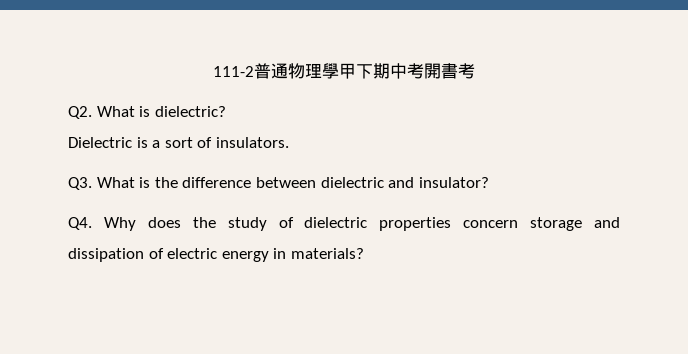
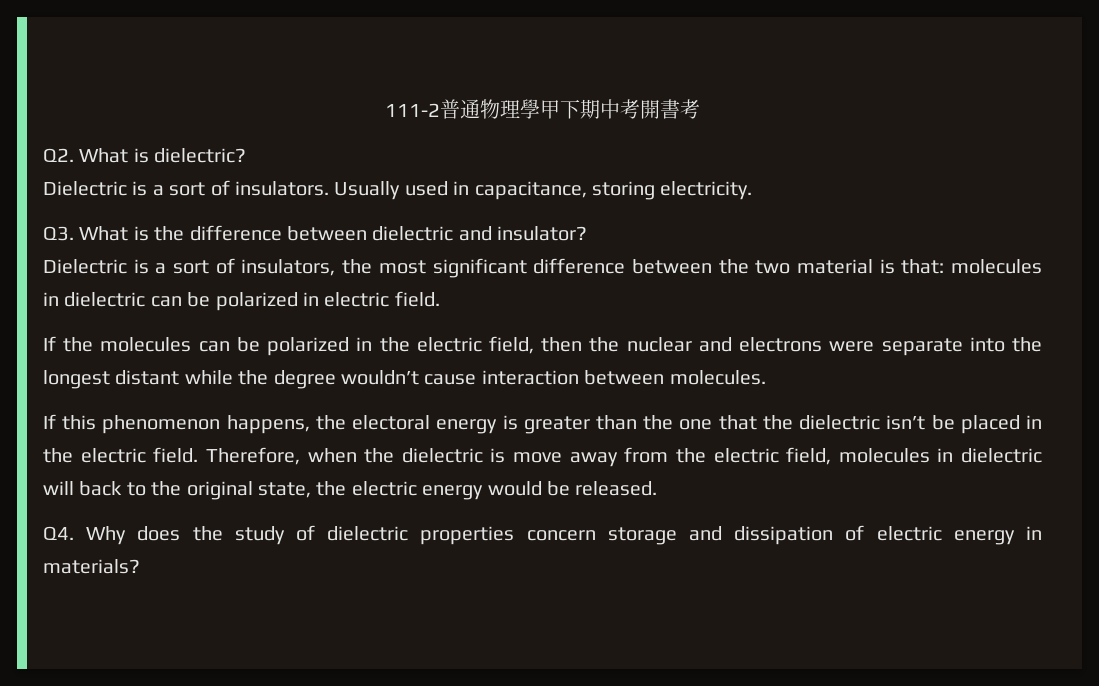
(289, 142) none -> [334,181,753,200] Usually used in capacitance, storing electricity.
(489, 182) none -> [43,258,1042,278] [43,291,440,311] [43,336,1042,356] [43,370,766,389] [43,414,1042,434] [43,447,1042,467] [43,481,658,500] // Dielectric is a sort of insulators, the most significant difference between the two material is that: molecules in dielectric can be polarized in electric field. // If the molecules can be polarized in the electric field, then the nuclear and electrons were separate into the longest distant while the degree wouldn’t cause interaction between molecules. // If this phenomenon happens, the electoral energy is greater than the one that the dielectric isn’t be placed in the electric field. Therefore, when the dielectric is move away from the electric field, molecules in dielectric will back to the original state, the electric energy would be released.

